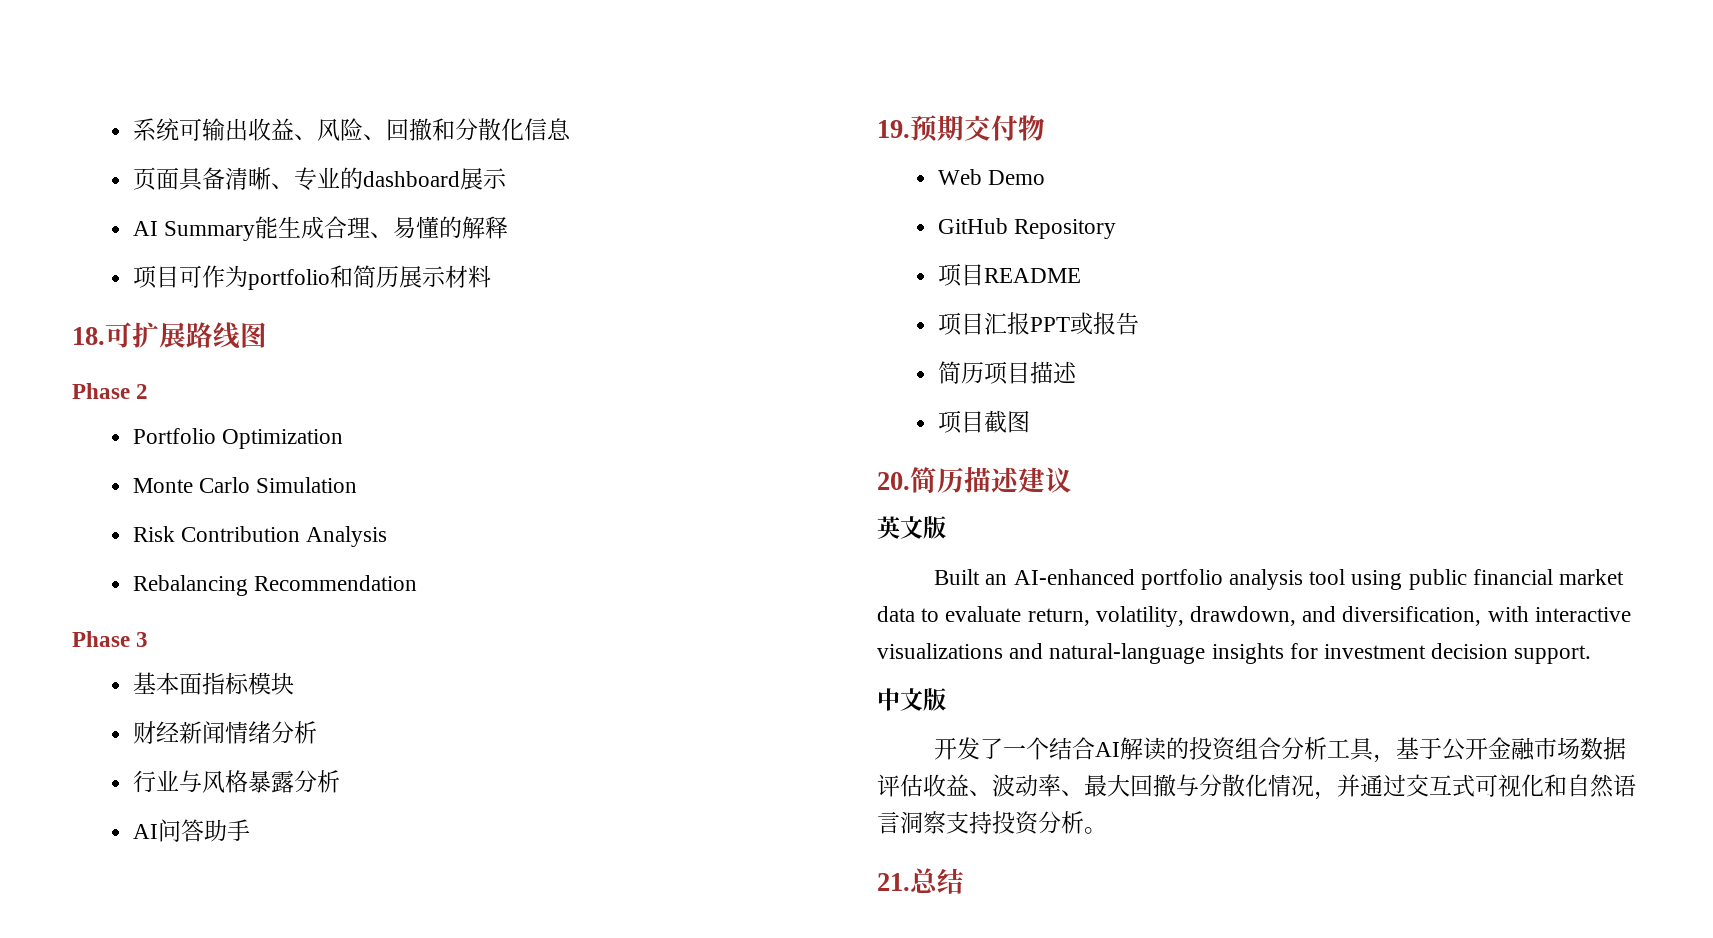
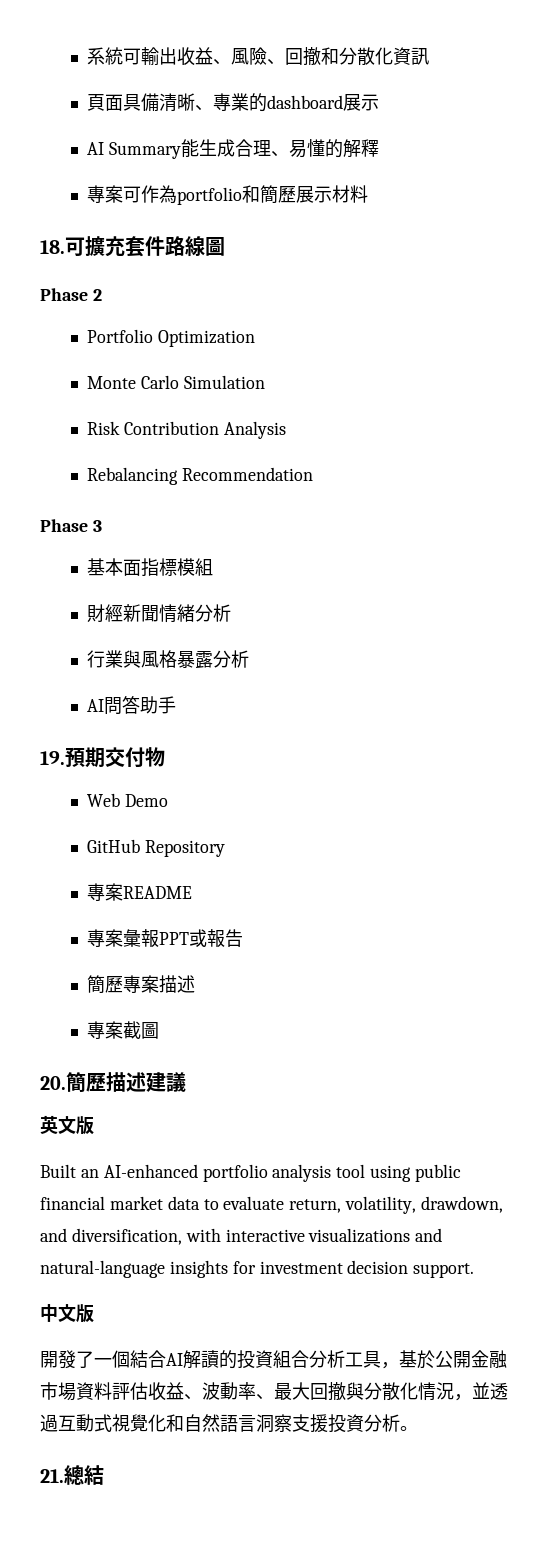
[155,118,225,141] 统可输 -> [104,47,159,65] 統可輸
[316,118,363,141] 风险 -> [230,47,267,65] 風險
[523,118,571,141] [132,167,340,191] 信息 // 页面具备清晰、专业 -> [392,47,429,65] [86,93,249,112] 資訊 // 頁面具備清晰、專業
[484,216,508,239] [132,265,399,290] 释 // 项目可作为portfolio和简历 -> [360,139,379,157] [86,185,296,205] 釋 // 專案可作為portfolio和簡歷
[132,322,267,349] 扩展路线图 -> [85,236,225,257] 擴充套件路線圖
[224,672,294,695] [132,721,271,744] 标模块 // 财经新闻情绪 -> [158,558,213,576] [86,604,195,623] 標模組 // 財經新聞情緒
[155,770,225,793] 业与风 -> [104,650,159,668] 業與風
[157,819,181,842] 问 -> [103,697,122,715] 問
[910,115,938,142] 预 -> [65,747,85,767] 預
[937,263,984,287] 项目 -> [86,883,123,901] 專案
[937,312,1116,336] 项目汇报PPT或报 -> [86,929,225,947] 專案彙報PPT或報
[937,361,1030,385] 简历项目 -> [86,975,159,994] 簡歷專案
[937,410,1030,434] 项目截图 -> [86,1021,159,1039] 專案截圖
[910,466,1072,493] 简历描述建议 -> [66,1072,186,1093] 簡歷描述建議
[934,737,1627,763] [877,774,900,797] 开发了一个结合AI解读的投资组合分析工具，基于公开金融市场数据评 -> [40,1350,507,1369] [40,1382,130,1401] 開發了一個結合AI解讀的投資組合分析工具，基於公開金融市場資料評
[1015,774,1038,797] 动 -> [220,1382,238,1400] 動
[1176,774,1199,796] 与 -> [346,1382,364,1400] 與
[1291,774,1521,800] 况，并通过交互式可视 -> [436,1382,508,1401] [40,1414,148,1432] 況，並透過互動式視覺
[1613,774,1636,797] 语 -> [220,1414,238,1432] 語
[969,811,1039,835] 持投资 -> [310,1414,364,1433] 援投資
[910,868,964,894] 总结 -> [64,1465,104,1485] 總結

